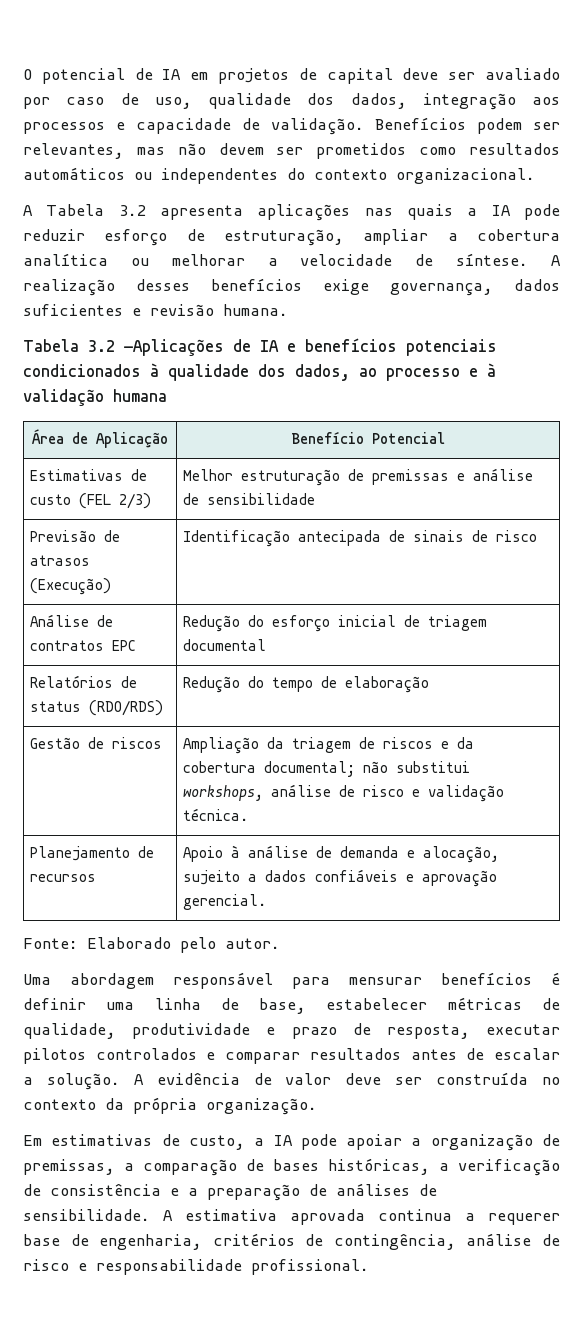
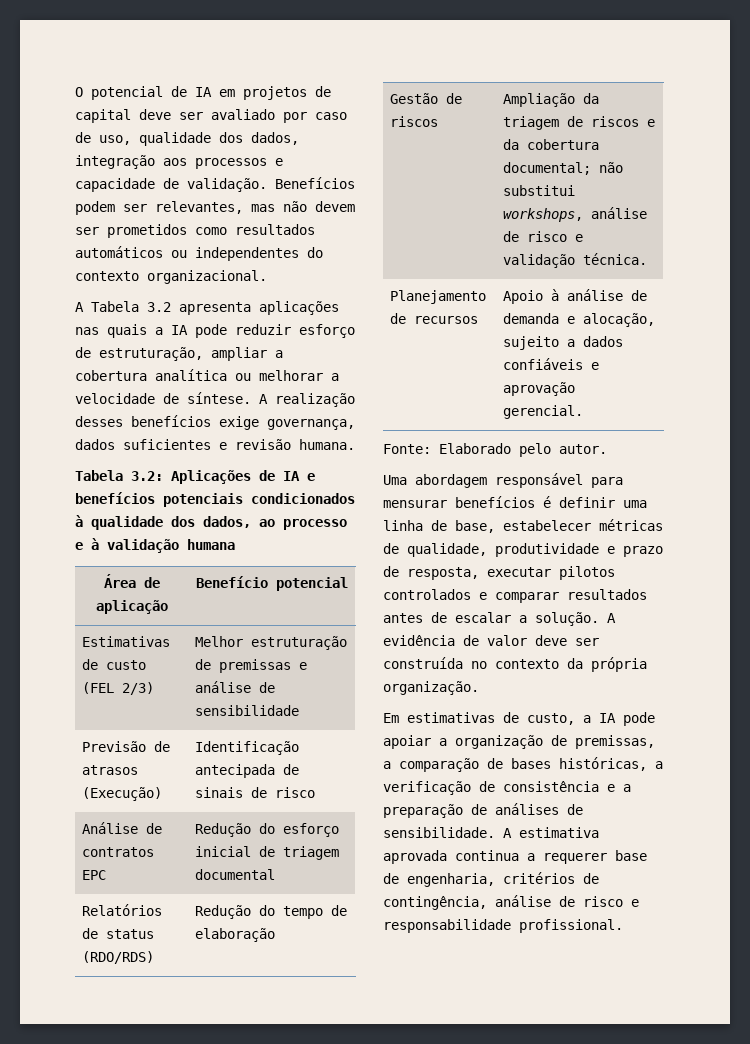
[88,339,224,356] 3.2 —Aplicações -> [131,470,251,484] 3.2: Aplicações
[96,432,168,448] Aplicação -> [96,600,168,614] aplicação
[372,432,445,444] Potencial -> [276,577,348,591] potencial

